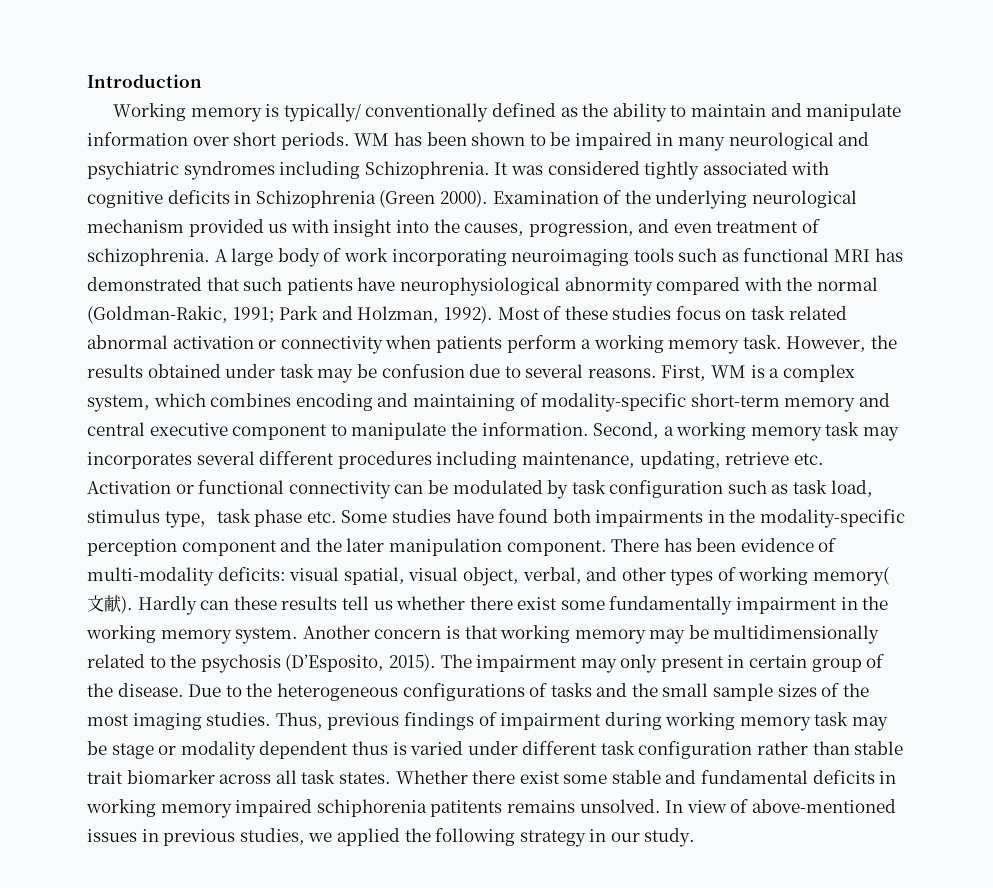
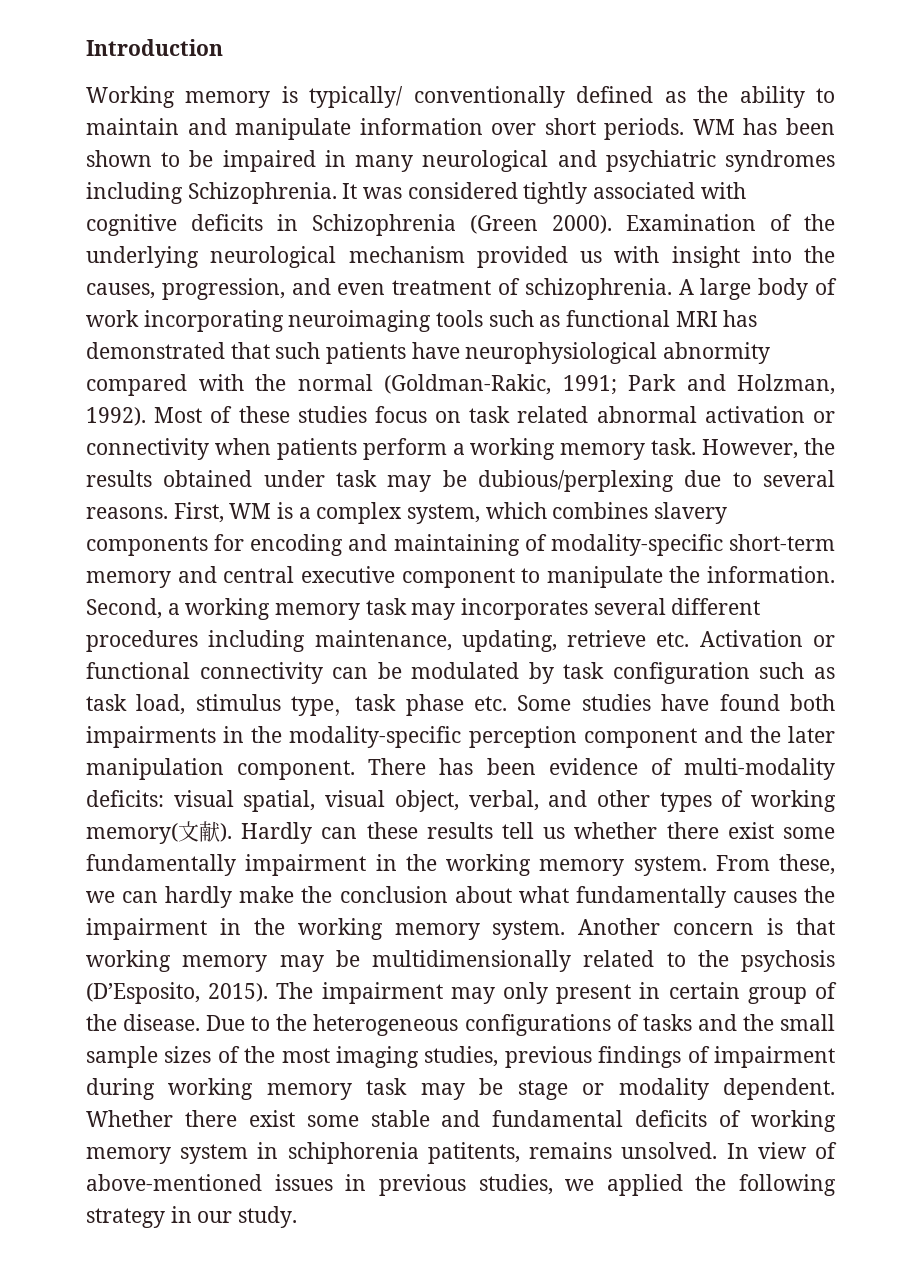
[381,364,465,378] confusion -> [477,470,674,492] dubious/perplexing
(292, 400) none -> [654,502,728,524] [86,534,245,556] slavery components for
(299, 635) none -> [715,854,835,875] [86,886,836,908] [86,918,566,940] From these, we can hardly make the conclusion about what fundamentally causes the impairment in the working memory system.
[206,712,323,729] studies. Thus, -> [424,1046,499,1067] studies,
[259,741,904,759] [87,770,391,784] dependent thus is varied under different task configuration rather than stable trait biomarker across all task states. -> [723,1078,836,1100] dependent.
[879,771,897,784] [86,799,503,818] in working memory impaired schiphorenia patitents -> [719,1110,837,1132] [86,1142,520,1164] of working memory system in schiphorenia patitents,

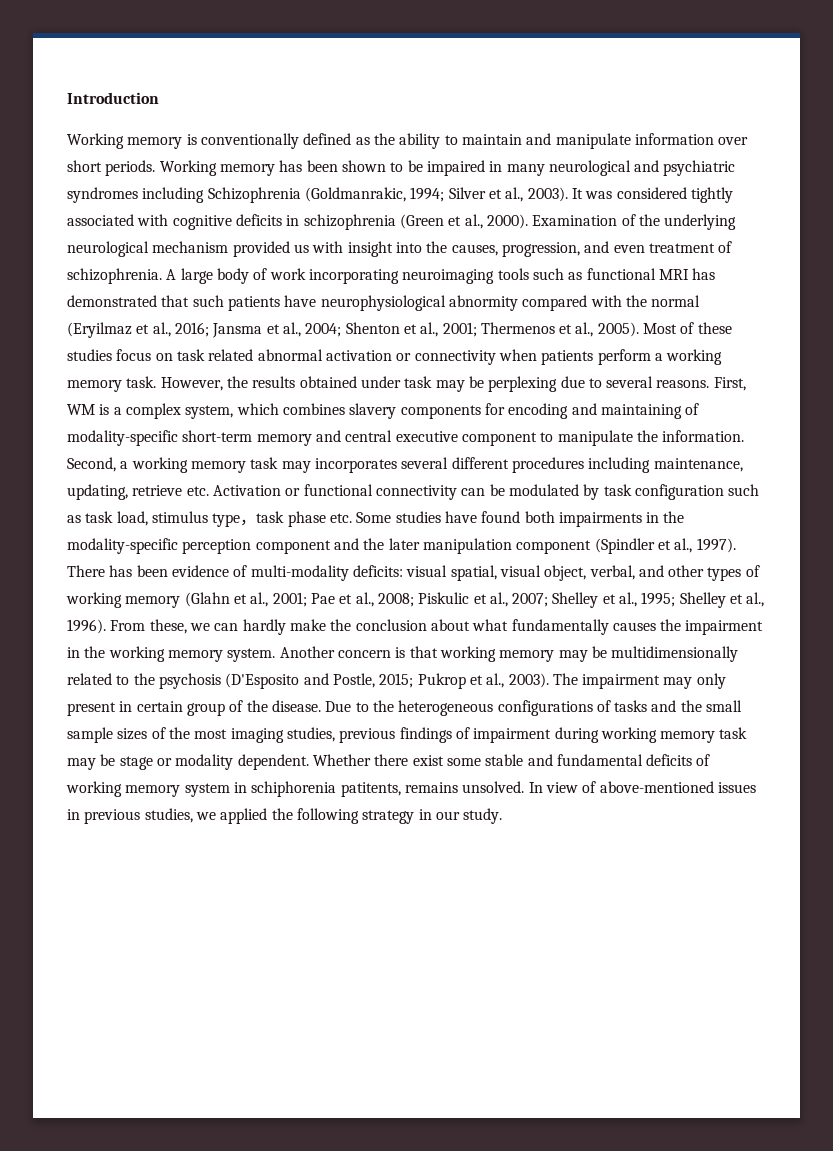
[309,86,404,108] typically/ -> (197, 139) none
[692,119,735,135] WM -> [159,160,275,176] Working memory
[187,182,337,204] Schizophrenia. -> [207,187,568,203] Schizophrenia (Goldmanrakic, 1994; Silver et al., 2003).
[312,214,538,236] Schizophrenia (Green -> [303,214,483,230] schizophrenia (Green et al.,
[384,374,835,395] [86,407,146,426] (Goldman-Rakic, 1991; Park and Holzman, 1992). -> [67,322,639,338] (Eryilmaz et al., 2016; Jansma et al., 2004; Shenton et al., 2001; Thermenos et al., 2005).
[477,470,674,492] dubious/perplexing -> [488,376,558,392] perplexing
[237,760,356,780] component. -> [516,538,736,554] component (Spindler et al., 1997).
[86,821,835,844] [86,854,707,876] memory(文献). Hardly can these results tell us whether there exist some fundamentally impairment in the working memory system. -> [125,592,765,608] [67,619,106,634] memory (Glahn et al., 2001; Pae et al., 2008; Piskulic et al., 2007; Shelley et al., 1995; Shelley et al., 1996).
[86,982,269,1004] (D’Esposito, 2015). -> [225,673,549,689] (D'Esposito and Postle, 2015; Pukrop et al., 2003).

